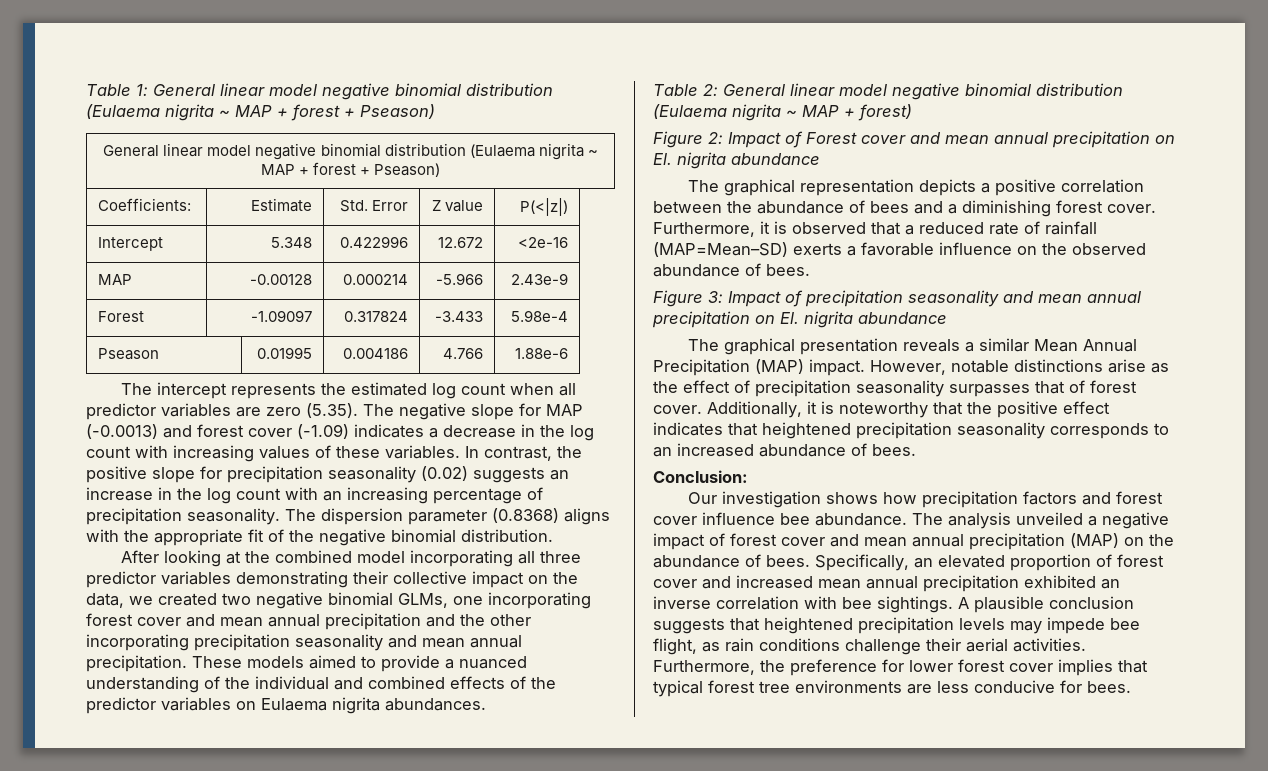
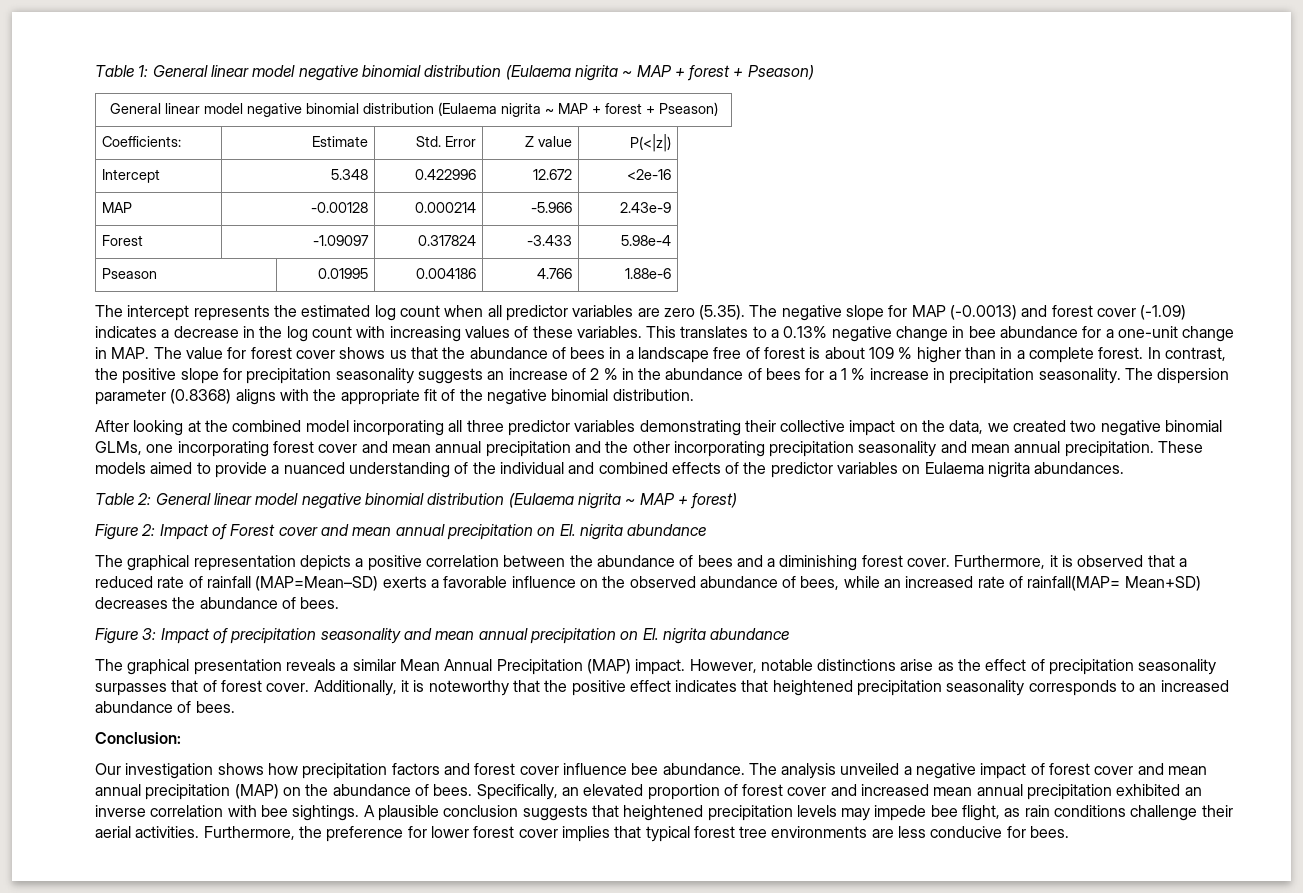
(460, 452) none -> [646,326,1235,342] [95,347,1144,363] This translates to a 0.13% negative change in bee abundance for a one-unit change in MAP. The value for forest cover shows us that the abundance of bees in a landscape free of forest is about 109 % higher than in a complete forest.
[421,466,468,481] (0.02) -> (414, 376) none
[158,487,543,504] in the log count with an increasing percentage of -> [571,368,946,380] of 2 % in the abundance of bees for a 1 % increase in
(761, 269) none -> [800,576,1201,591] [95,597,296,609] bees, while an increased rate of rainfall(MAP= Mean+SD) decreases the abundance of

